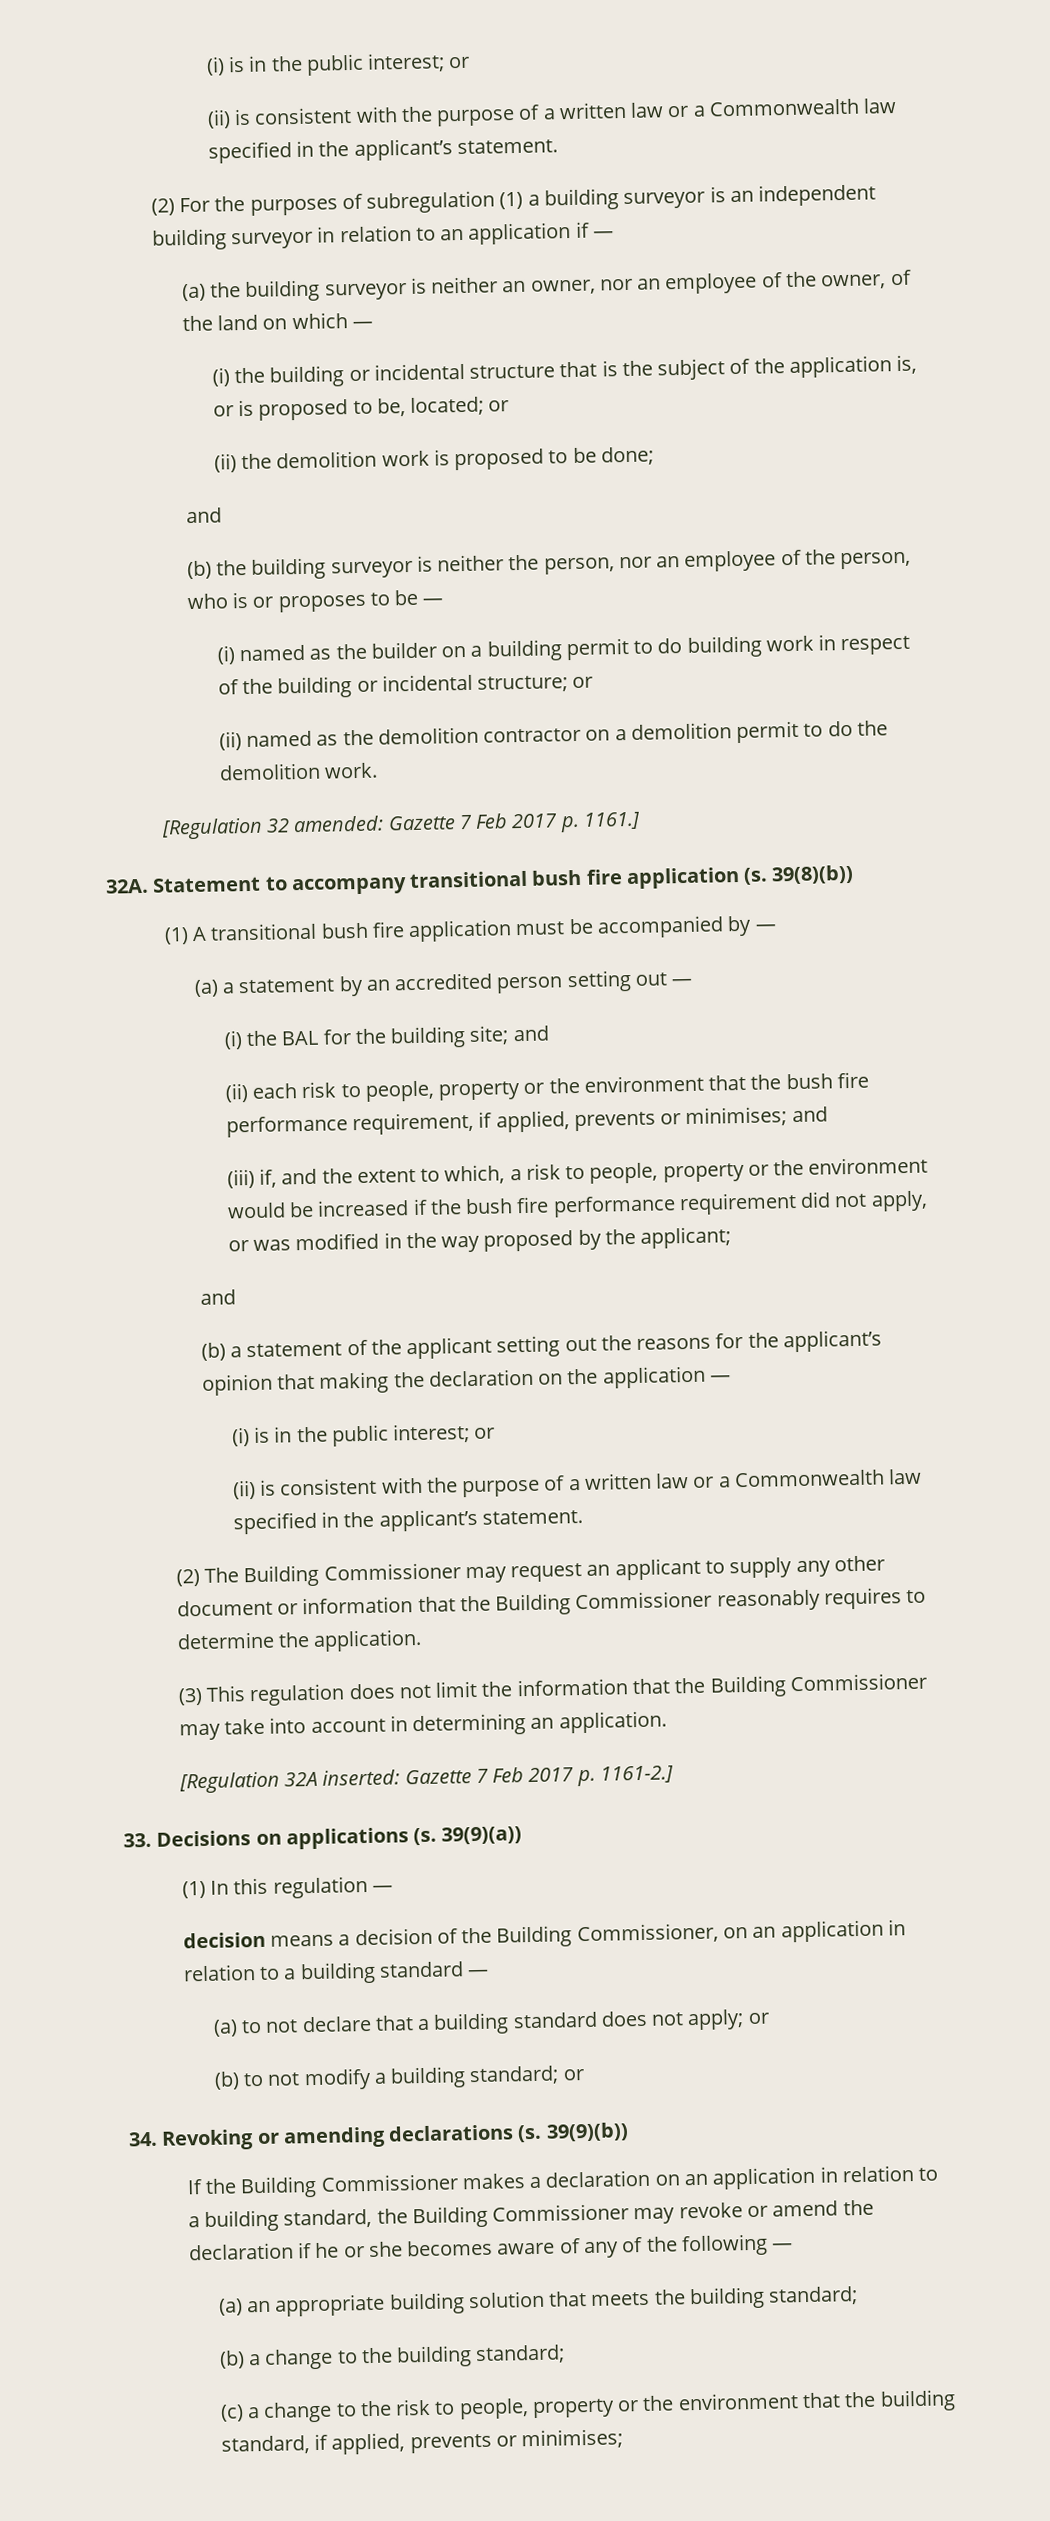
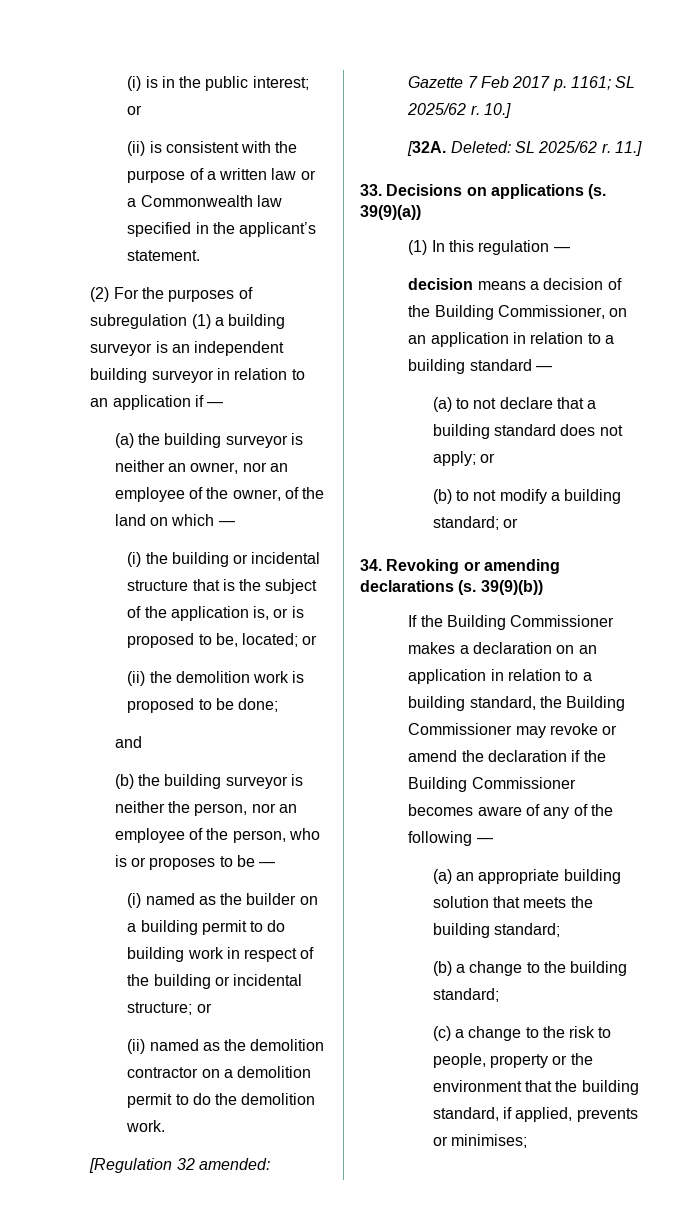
[582,811,641,830] [105,864,855,896] [163,915,776,945] [193,970,693,998] [223,1025,549,1050] [224,1071,869,1103] [225,1106,828,1138] [226,1156,929,1189] [226,1190,928,1219] [227,1226,732,1253] [199,1289,236,1305] [200,1329,882,1361] [201,1365,731,1396] [231,1423,496,1447] [231,1468,923,1500] [232,1508,583,1535] [175,1555,885,1588] [176,1587,927,1617] [176,1628,423,1652] [177,1672,927,1707] [178,1710,667,1741] [178,1765,674,1794] 1161.] // 32A. Statement to accompany transitional bush fire application (s. 39(8)(b)) // (1) A transitional bush fire application must be accompanied by — // (a) a statement by an accredited person setting out — // (i) the BAL for the building site; and // (ii) each risk to people, property or the environment that the bush fire performance requirement, if applied, prevents or minimises; and // (iii) if, and the extent to which, a risk to people, property or the environment would be increased if the bush fire performance requirement did not apply, or was modified in the way proposed by the applicant; // and // (b) a statement of the applicant setting out the reasons for the applicant’s opinion that making the declaration on the application — // (i) is in the public interest; or // (ii) is consistent with the purpose of a written law or a Commonwealth law specified in the applicant’s statement. // (2) The Building Commissioner may request an applicant to supply any other document or information that the Building Commissioner reasonably requires to determine the application. // (3) This regulation does not limit the information that the Building Commissioner may take into account in determining an application. // [Regulation 32A inserted: Gazette 7 Feb 2017 p. 1161-2.] -> [570,76,636,90] [407,103,512,118] [407,141,642,156] 1161; SL 2025/62 r. 10.] // [32A. Deleted: SL 2025/62 r. 11.]
[314,2241,403,2259] he or she -> [583,750,606,762] [408,777,576,792] the Building Commissioner

